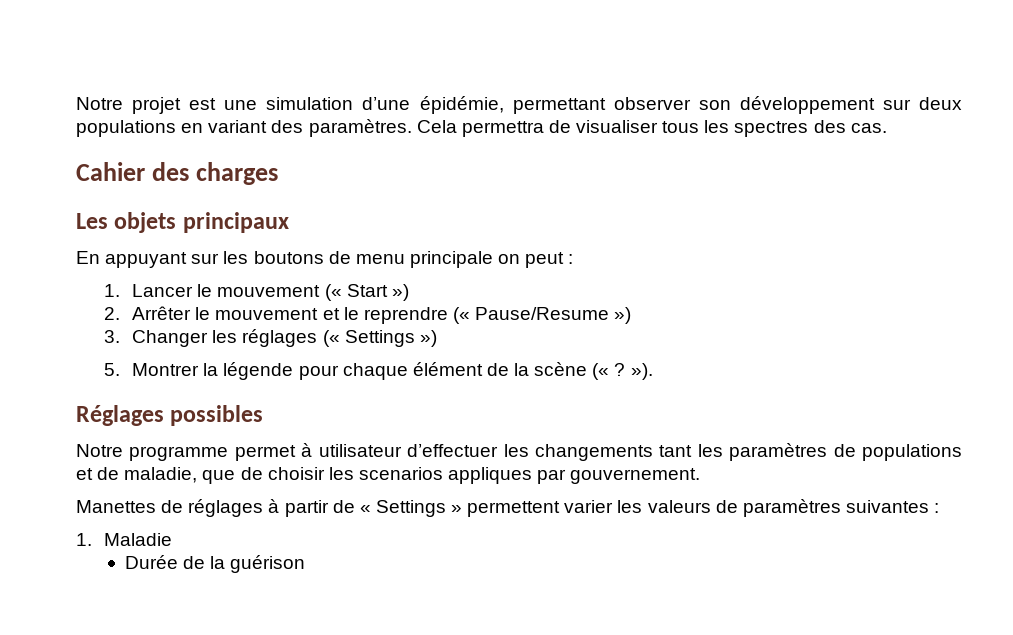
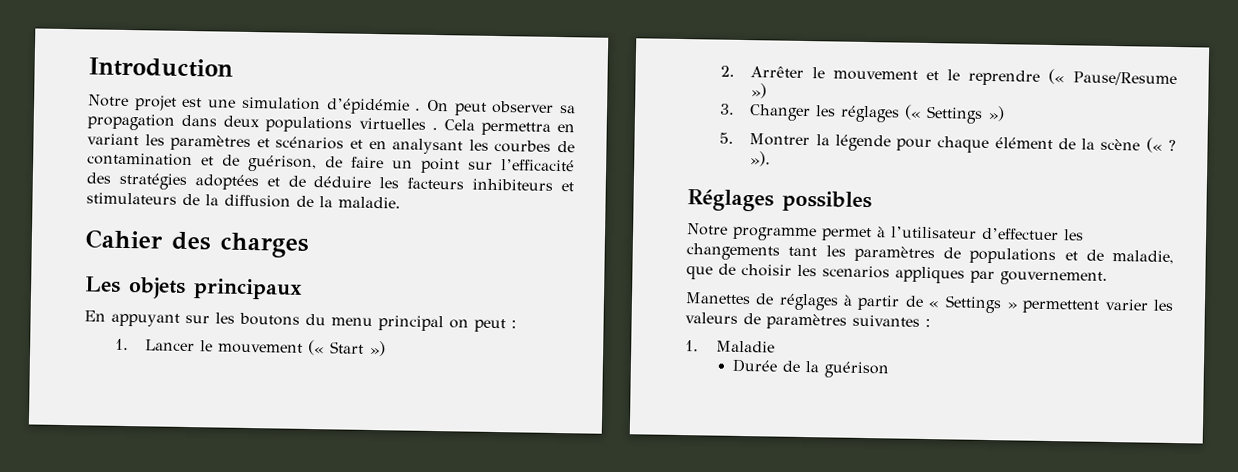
(76, 103) none -> [88,57,233,78] Introduction //
[362,96,963,114] [76,119,887,137] d’une épidémie, permettant observer son développement sur deux populations en variant des paramètres. Cela permettra de visualiser tous les spectres des cas. -> [325,98,576,116] [87,113,575,136] [87,133,576,155] [87,152,575,174] [86,172,575,192] [86,192,401,209] d’épidémie . On peut observer sa propagation dans deux populations virtuelles . Cela permettra en variant les paramètres et scénarios et en analysant les courbes de contamination et de guérison, de faire un point sur l’efficacité des stratégies adoptées et de déduire les facteurs inhibiteurs et stimulateurs de la diffusion de la maladie.
[328,251,493,268] de menu principale -> [305,313,444,332] du menu principal
[318,444,402,457] utilisateur -> [891,226,977,239] l’utilisateur

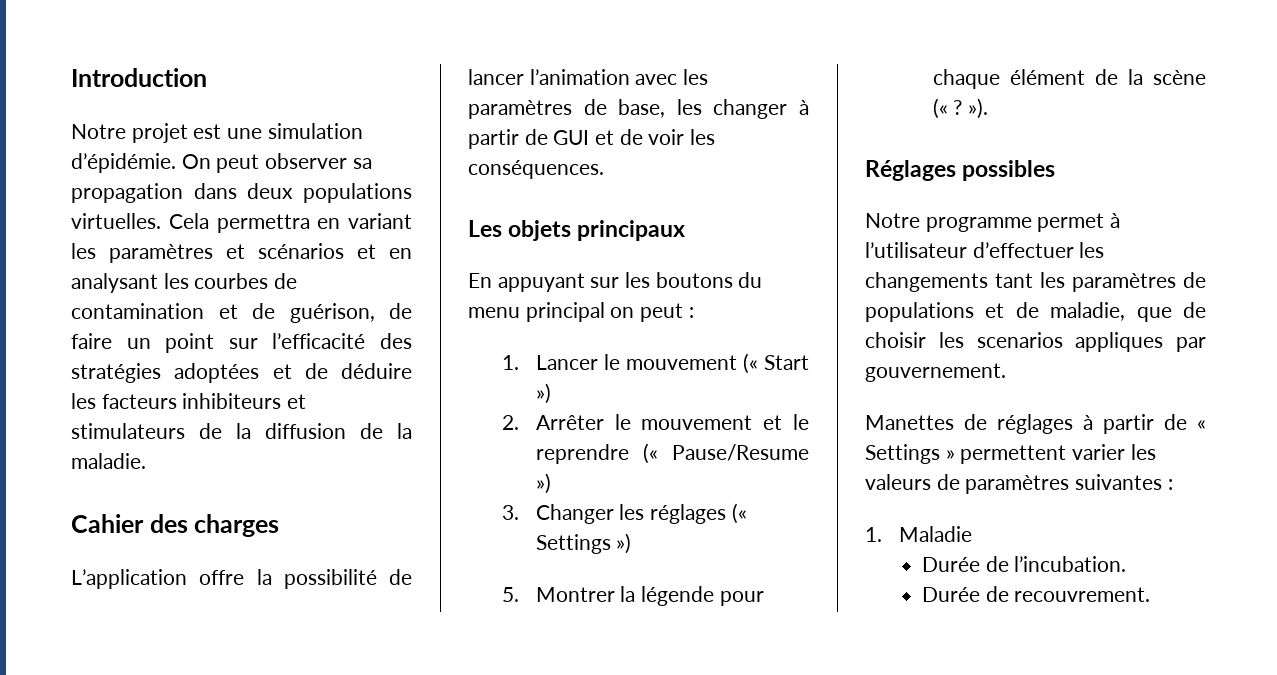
[325,98,422,115] d’épidémie . -> [71,153,176,173] d’épidémie.
[358,117,438,131] virtuelles . -> [71,213,161,229] virtuelles.
(309, 245) none -> [71,569,412,589] [468,69,709,85] [468,99,809,119] [468,129,716,149] [468,160,604,179] // L’application offre la possibilité de lancer l’animation avec les paramètres de base, les changer à partir de GUI et de voir les conséquences.
[805,361,890,379] la guérison -> [1014,556,1127,572] [921,586,1151,602] l’incubation. // Durée de recouvrement.

